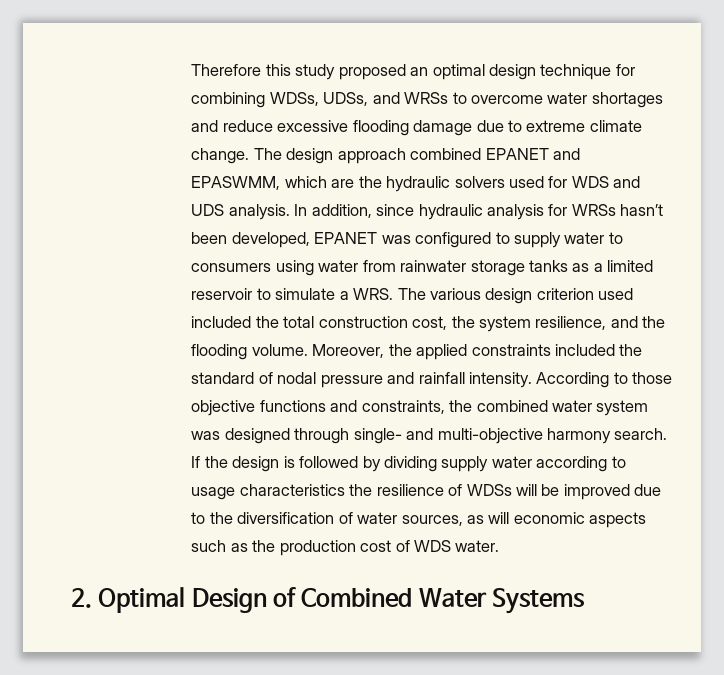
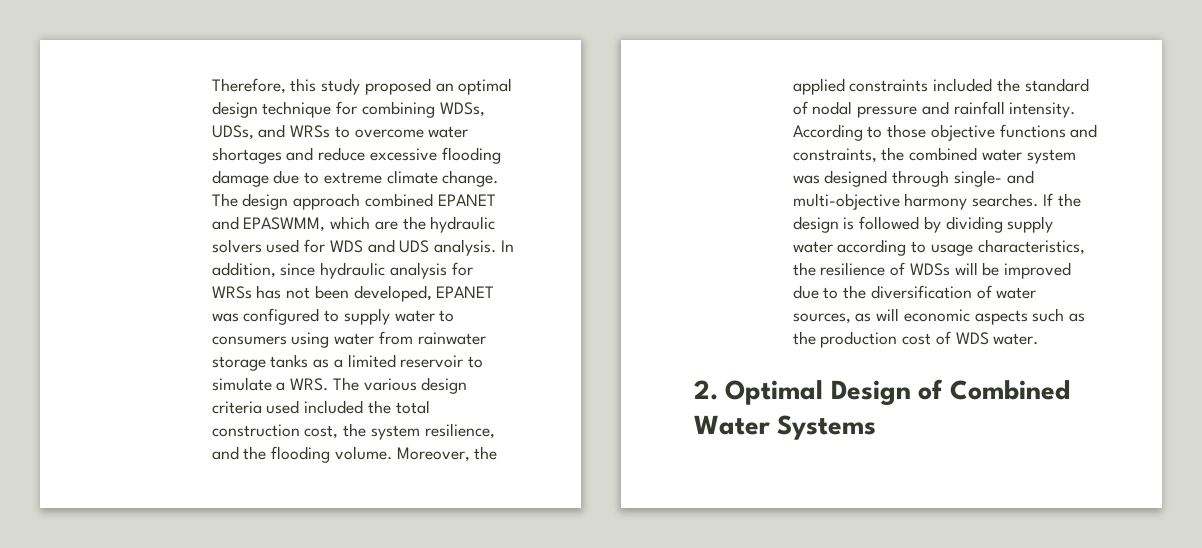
[191,64,262,76] Therefore -> [211,78,286,94] Therefore,
[620,204,664,216] hasn’t -> [256,285,311,299] has not
[536,288,594,300] criterion -> [211,401,262,414] criteria
[614,428,668,440] search. -> [972,193,1039,207] searches.
[239,484,345,496] characteristics -> [977,239,1085,255] characteristics,

